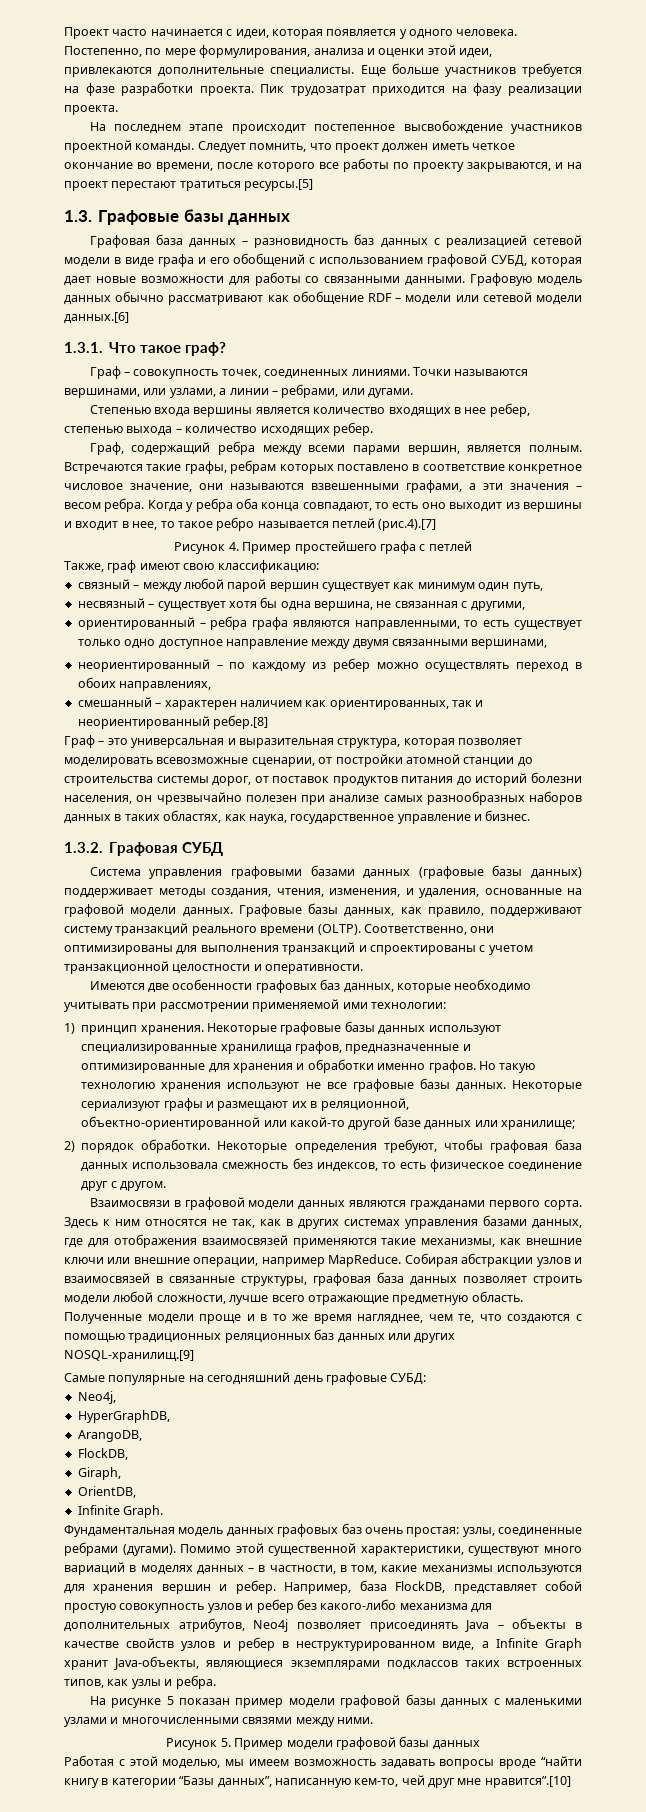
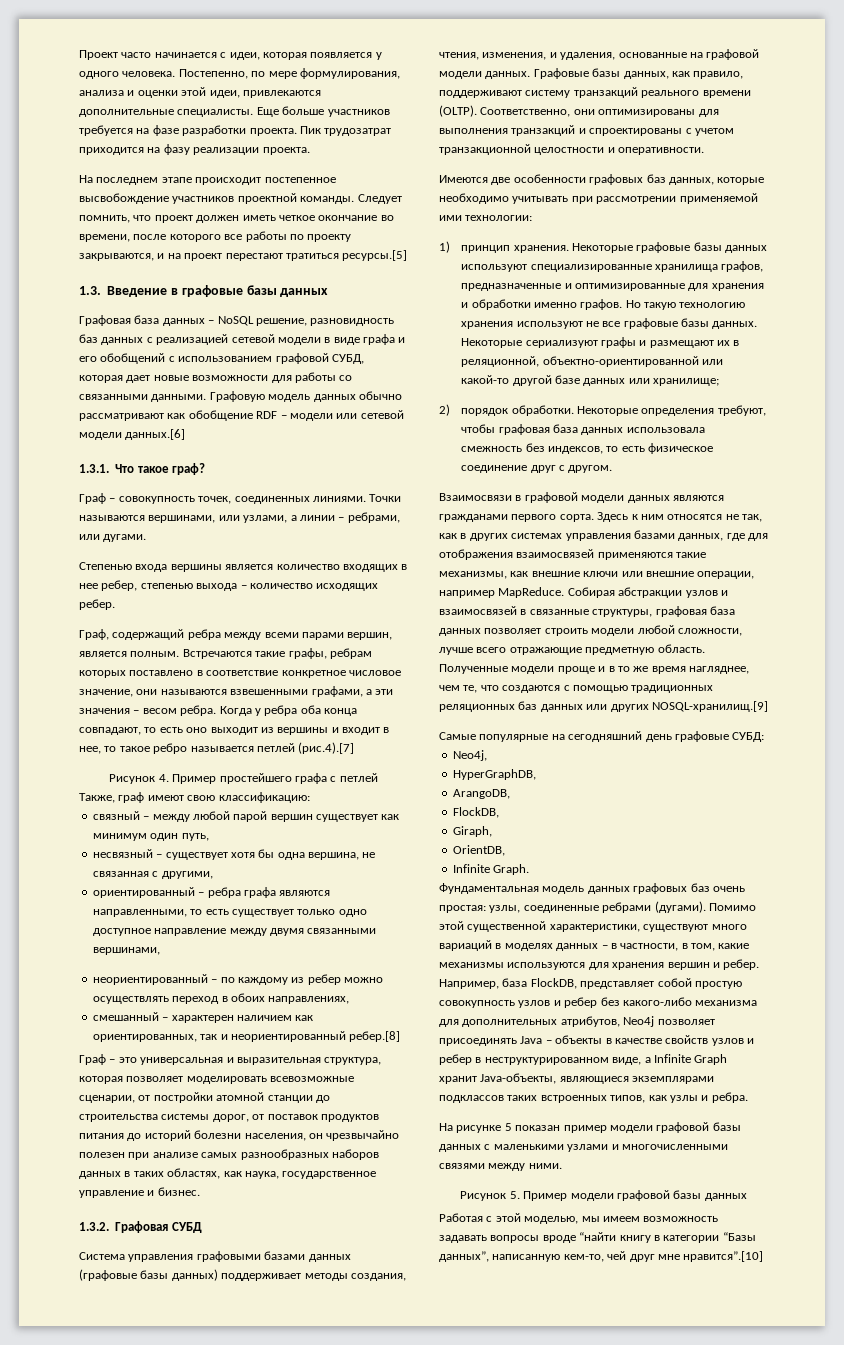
[98,210,180,225] Графовые -> [107,285,243,297] Введение в графовые
(249, 243) none -> [217,316,307,326] NoSQL решение,

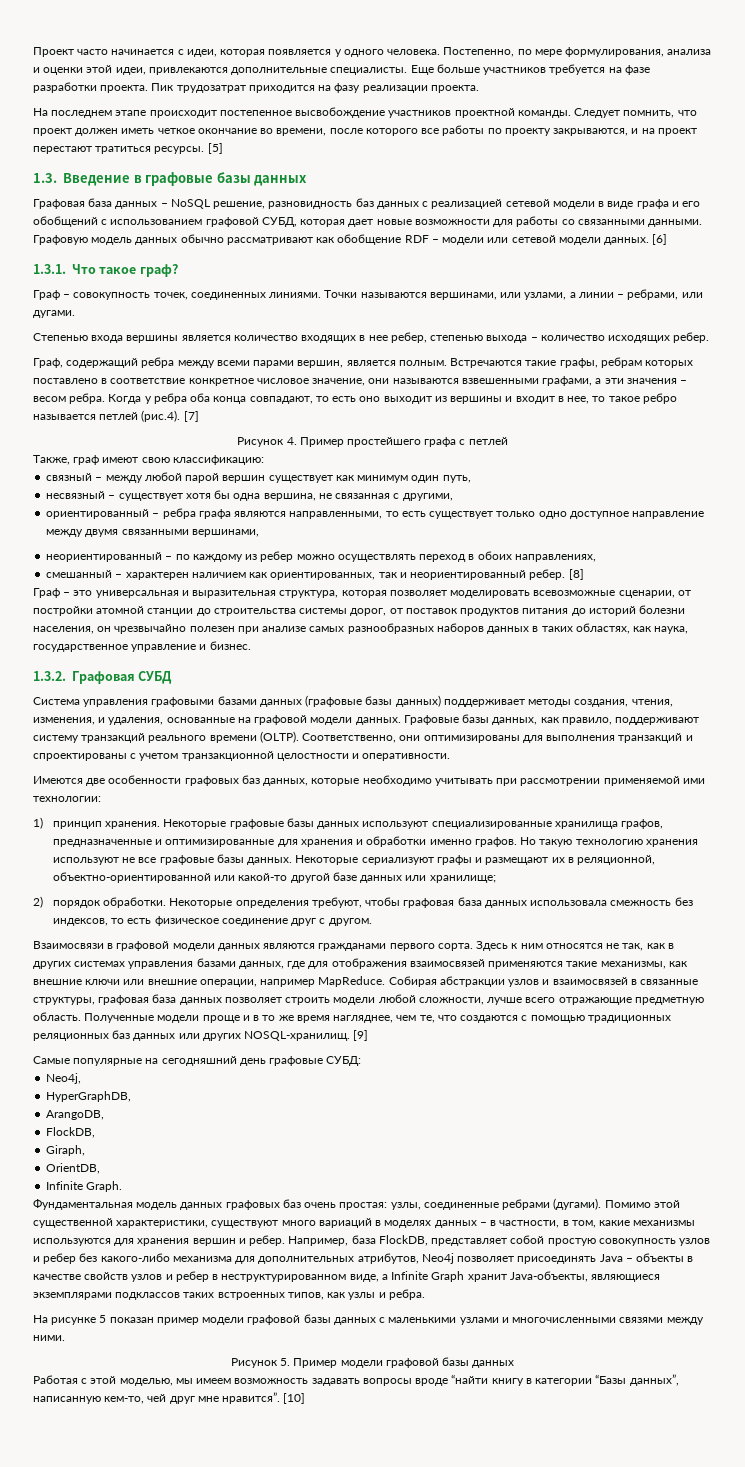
[342,250,408,261] ресурсы.[5] -> [154,143,223,154] ресурсы. [5]
[125,429,186,440] данных.[6] -> [604,234,668,245] данных. [6]
[298,742,355,754] (рис.4).[7] -> [141,410,199,422] (рис.4). [7]
[349,1031,401,1042] ребер.[8] -> [529,569,584,580] ребер. [8]
[651,701,768,712] NOSQL-хранилищ.[9] -> [244,1030,369,1041] NOSQL-хранилищ. [9]
[683,1251,764,1262] нравится”.[10] -> [222,1392,306,1404] нравится”. [10]

